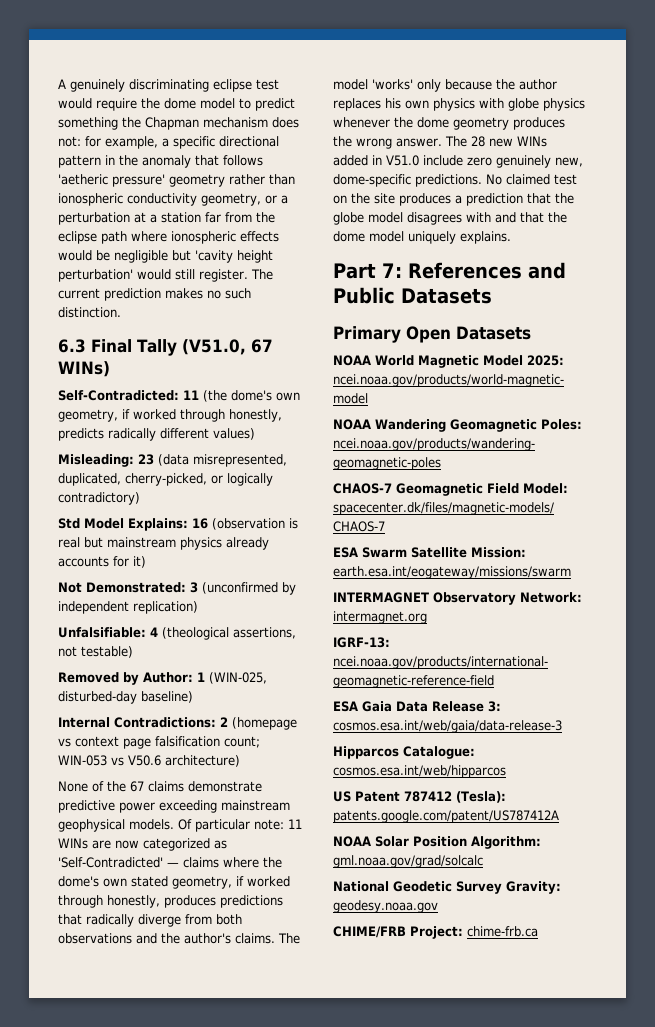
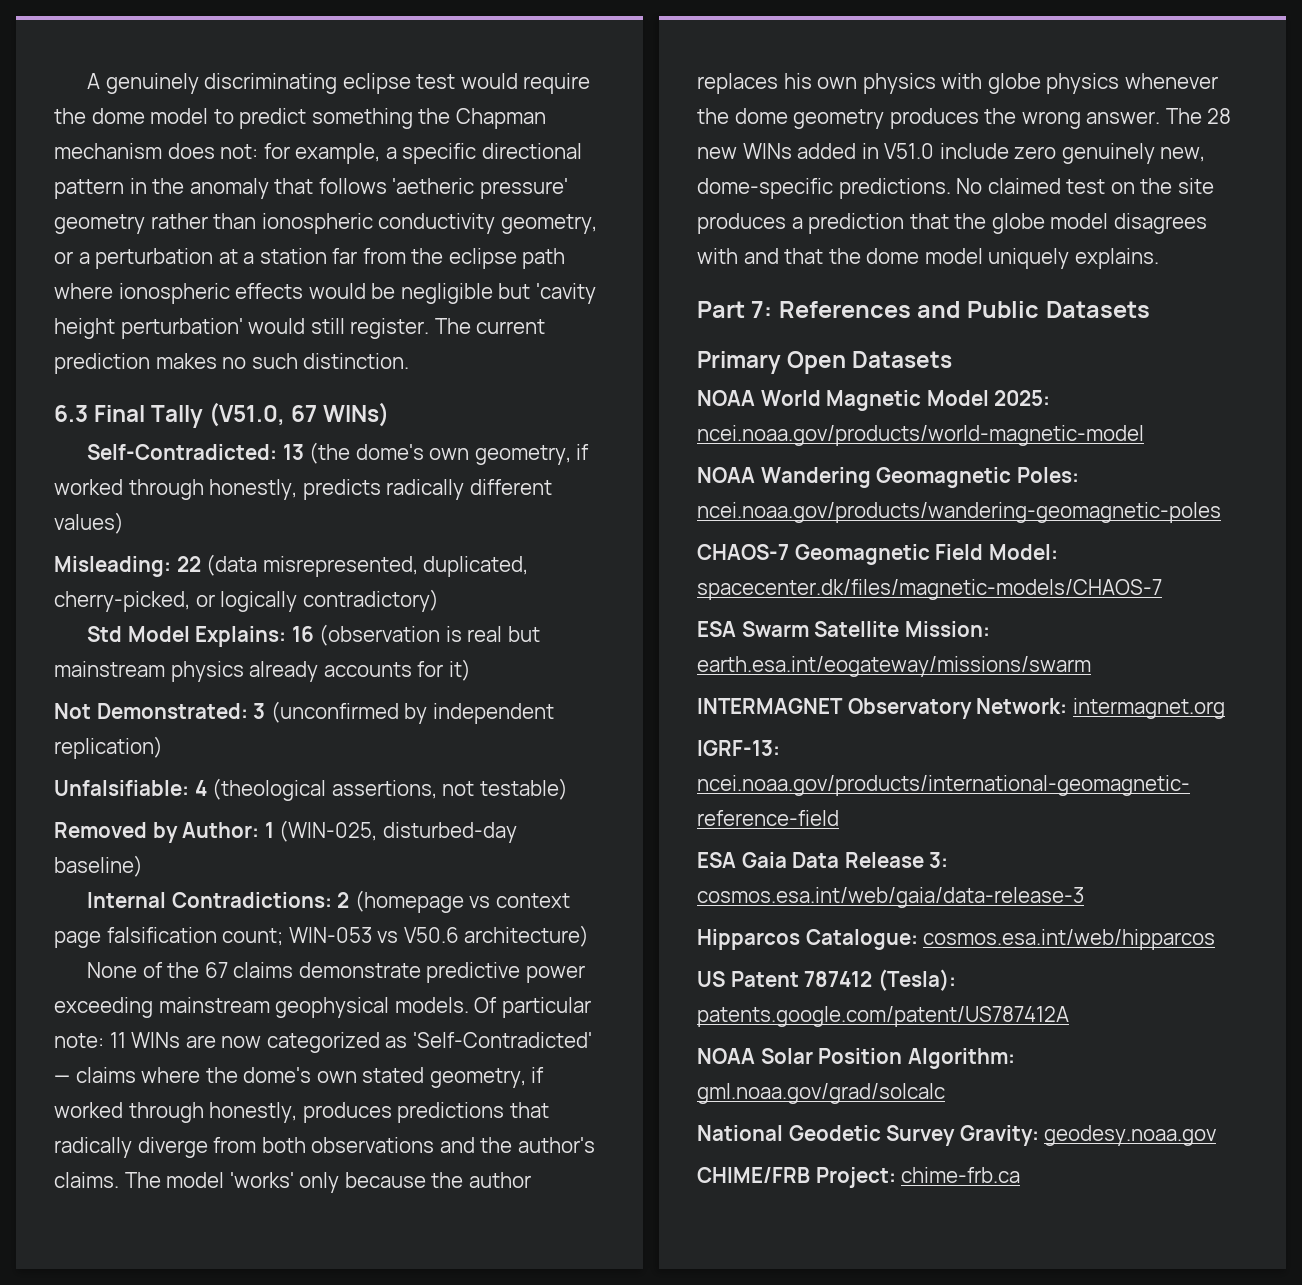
[183,390,199,400] 11 -> [282,444,304,460] 13
[138,454,154,465] 23 -> [176,556,201,572] 22

